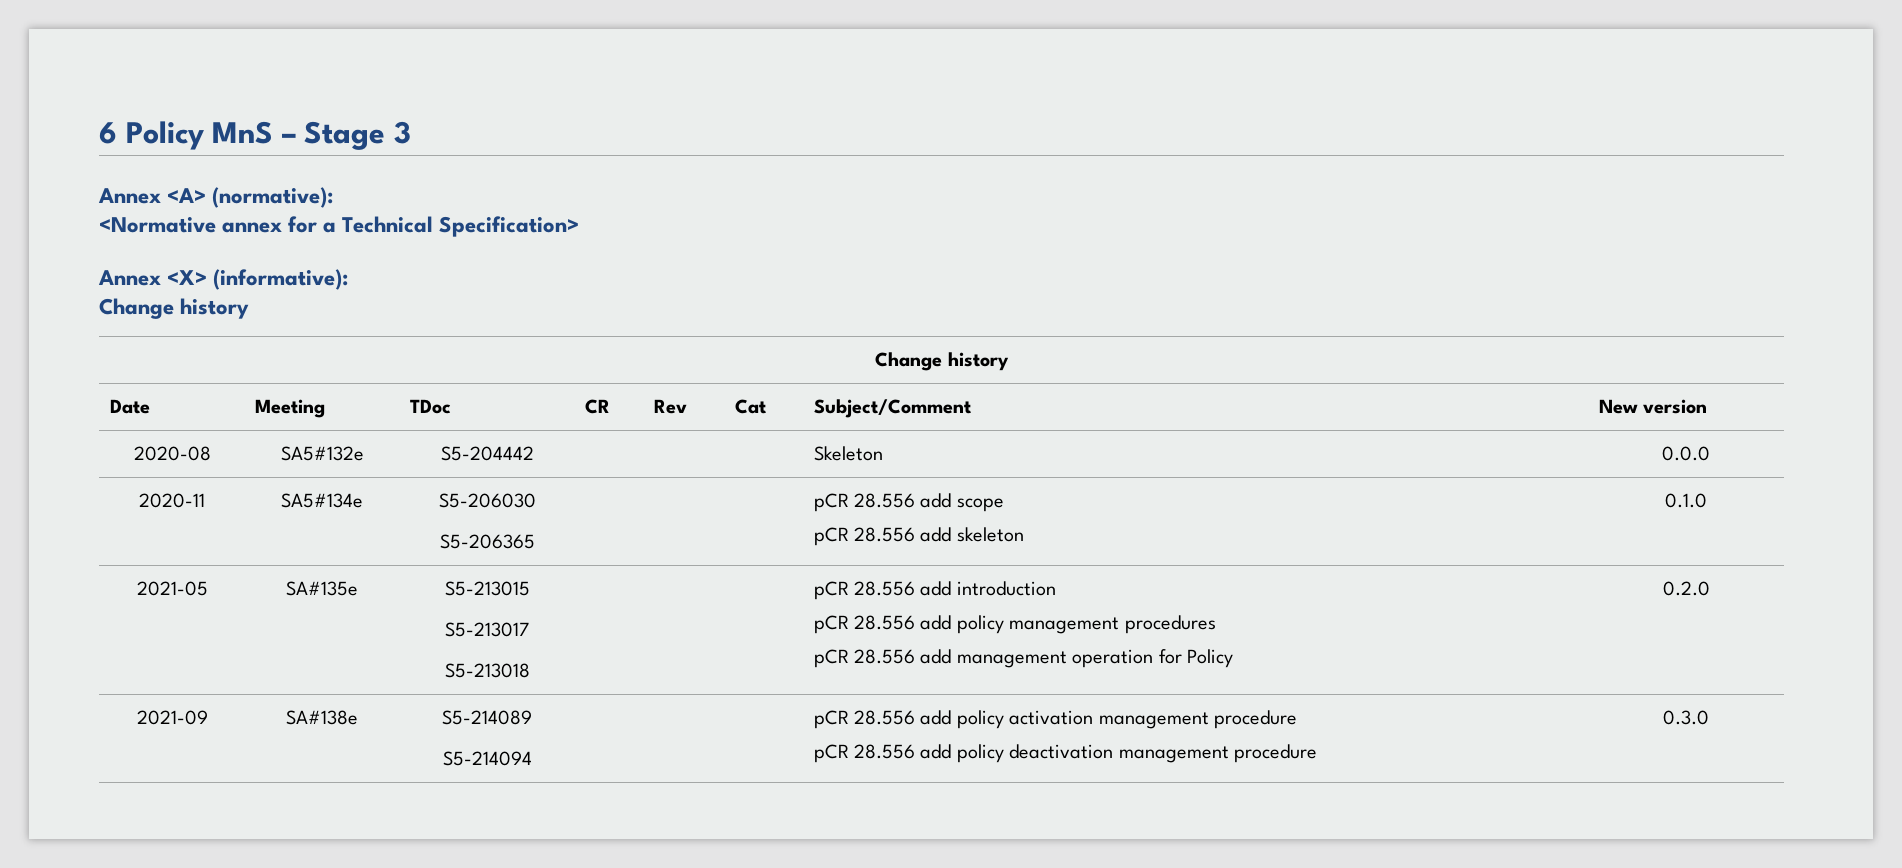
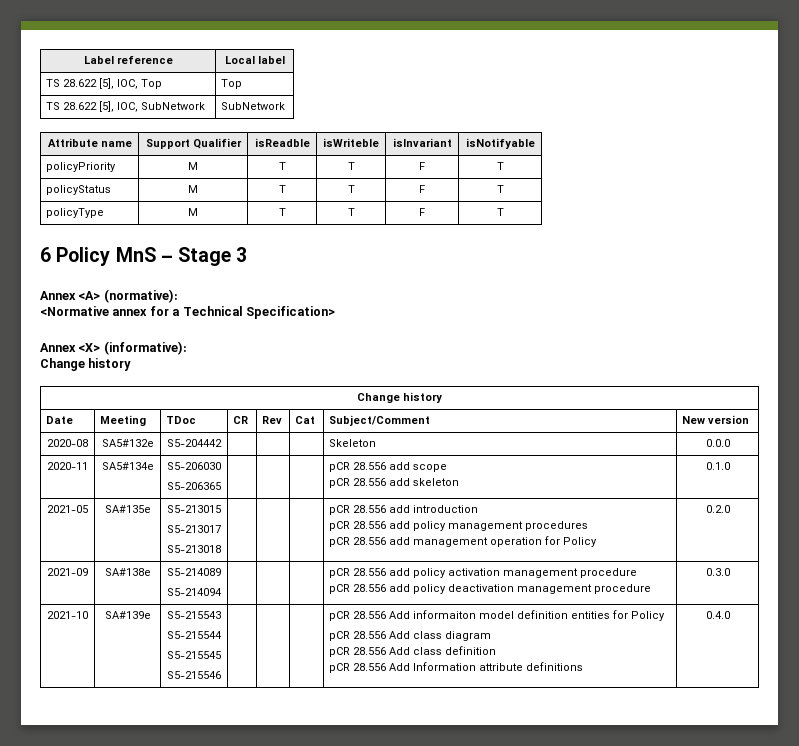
(99, 133) none -> [83,56,173,64] [224,56,285,64] [46,78,163,89] [221,79,243,89] [46,101,206,112] [221,102,286,110] [47,138,132,147] [145,138,242,149] [254,138,310,147] [323,138,379,147] [392,138,452,147] [465,138,535,149] [46,162,117,172] [188,162,198,170] [278,162,286,170] [347,162,355,170] [419,162,425,170] [496,162,504,170] [46,185,112,195] [188,185,198,193] [278,185,286,193] [347,185,355,193] [419,185,425,193] [496,185,504,193] [46,208,105,218] [188,208,198,216] [278,208,286,216] [347,208,355,216] [419,208,425,216] [496,208,504,216] Label reference | Local label // TS 28.622 [5], IOC, Top | Top // TS 28.622 [5], IOC, SubNetwork | SubNetwork // Attribute name | Support Qualifier | isReadble | isWriteble | isInvariant | isNotifyable // policyPriority | M | T | T | F | T // policyStatus | M | T | T | F | T // policyType | M | T | T | F | T //
(1709, 717) none -> [47,611,88,619] [104,611,151,619] [167,611,221,619] [167,631,222,639] [167,651,221,659] [167,671,221,679] [329,610,666,621] [329,631,492,641] [329,646,497,657] [329,662,584,673] [705,611,730,619] // 2021-10 | SA#139e | S5-215543 // S5-215544 // S5-215545 // S5-215546 | | | | pCR 28.556 Add informaiton model definition entities for Policy // pCR 28.556 Add class diagram // pCR 28.556 Add class definition // pCR 28.556 Add Information attribute definitions | 0.4.0

